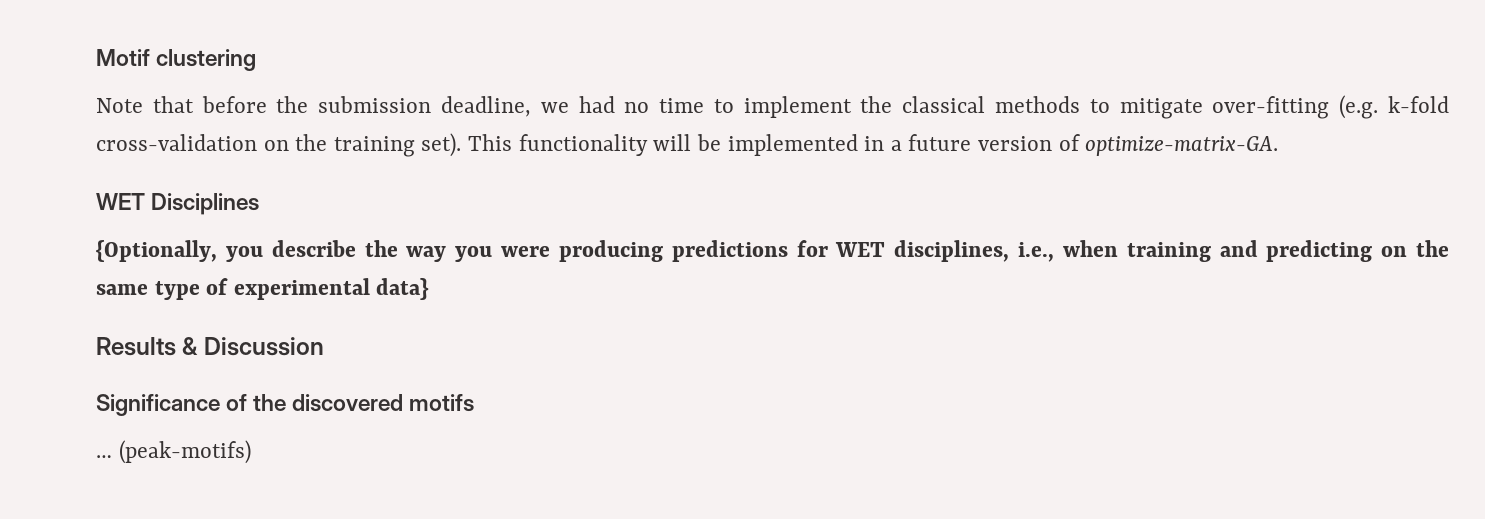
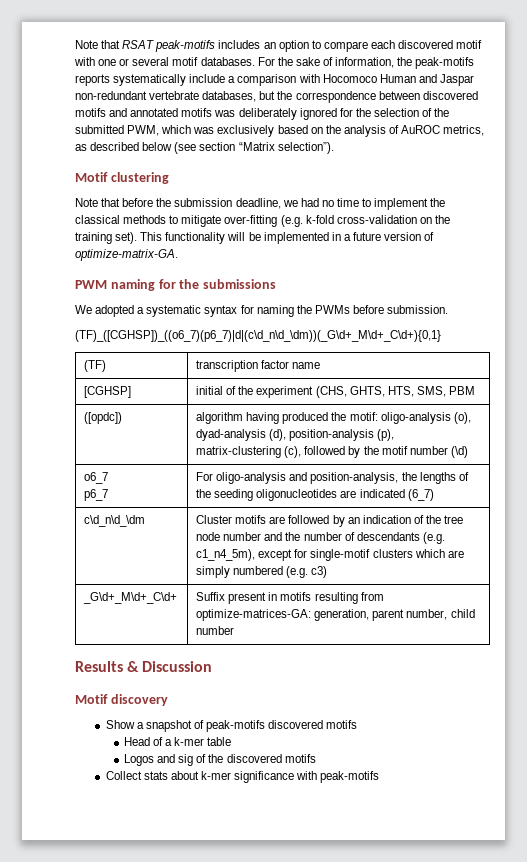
(96, 57) none -> [75,40,483,52] [74,57,475,69] [75,74,474,86] [75,91,478,103] [75,108,450,120] [75,125,485,137] [75,142,334,154] Note that RSAT peak-motifs includes an option to compare each discovered motif with one or several motif databases. For the sake of information, the peak-motifs reports systematically include a comparison with Hocomoco Human and Jaspar non-redundant vertebrate databases, but the correspondence between discovered motifs and annotated motifs was deliberately ignored for the selection of the submitted PWM, which was exclusively based on the analysis of AuROC metrics, as described below (see section “Matrix selection”). //
[96,193,260,215] [96,240,1449,262] [96,278,430,300] [96,337,324,356] [96,394,475,416] [96,440,251,464] WET Disciplines // {Optionally, you describe the way you were producing predictions for WET disciplines, i.e., when training and predicting on the same type of experimental data} // Results & Discussion // Significance of the discovered motifs // … (peak-motifs) -> [75,279,277,291] [75,305,449,317] [75,330,441,342] [84,360,107,372] [196,360,321,372] [84,386,132,398] [196,386,475,398] [84,412,123,424] [196,412,471,424] [196,429,395,441] [196,446,468,458] [84,472,109,484] [84,489,109,501] [196,472,469,484] [196,489,434,501] [84,515,146,527] [196,515,464,527] [196,532,445,544] [196,549,464,561] [196,566,328,578] [83,592,178,604] [196,592,384,604] [196,609,475,621] [196,626,235,635] [75,661,213,672] [75,694,168,706] [105,720,358,732] [123,737,232,746] [123,754,316,766] [105,771,380,783] PWM naming for the submissions // We adopted a systematic syntax for naming the PWMs before submission. // (TF)_([CGHSP])_((o6_7)(p6_7)|d|(c\d_n\d_\dm))(_G\d+_M\d+_C\d+){0,1} // (TF) | transcription factor name // [CGHSP] | initial of the experiment (CHS, GHTS, HTS, SMS, PBM // ([opdc]) | algorithm having produced the motif: oligo-analysis (o), dyad-analysis (d), position-analysis (p), matrix-clustering (c), followed by the motif number (\d) // o6_7 // p6_7 | For oligo-analysis and position-analysis, the lengths of the seeding oligonucleotides are indicated (6_7) // c\d_n\d_\dm | Cluster motifs are followed by an indication of the tree node number and the number of descendants (e.g. c1_n4_5m), except for single-motif clusters which are simply numbered (e.g. c3) // _G\d+_M\d+_C\d+ | Suffix present in motifs resulting from optimize-matrices-GA: generation, parent number, child number // Results & Discussion // Motif discovery // Show a snapshot of peak-motifs discovered motifs // Head of a k-mer table // Logos and sig of the discovered motifs // Collect stats about k-mer significance with peak-motifs

